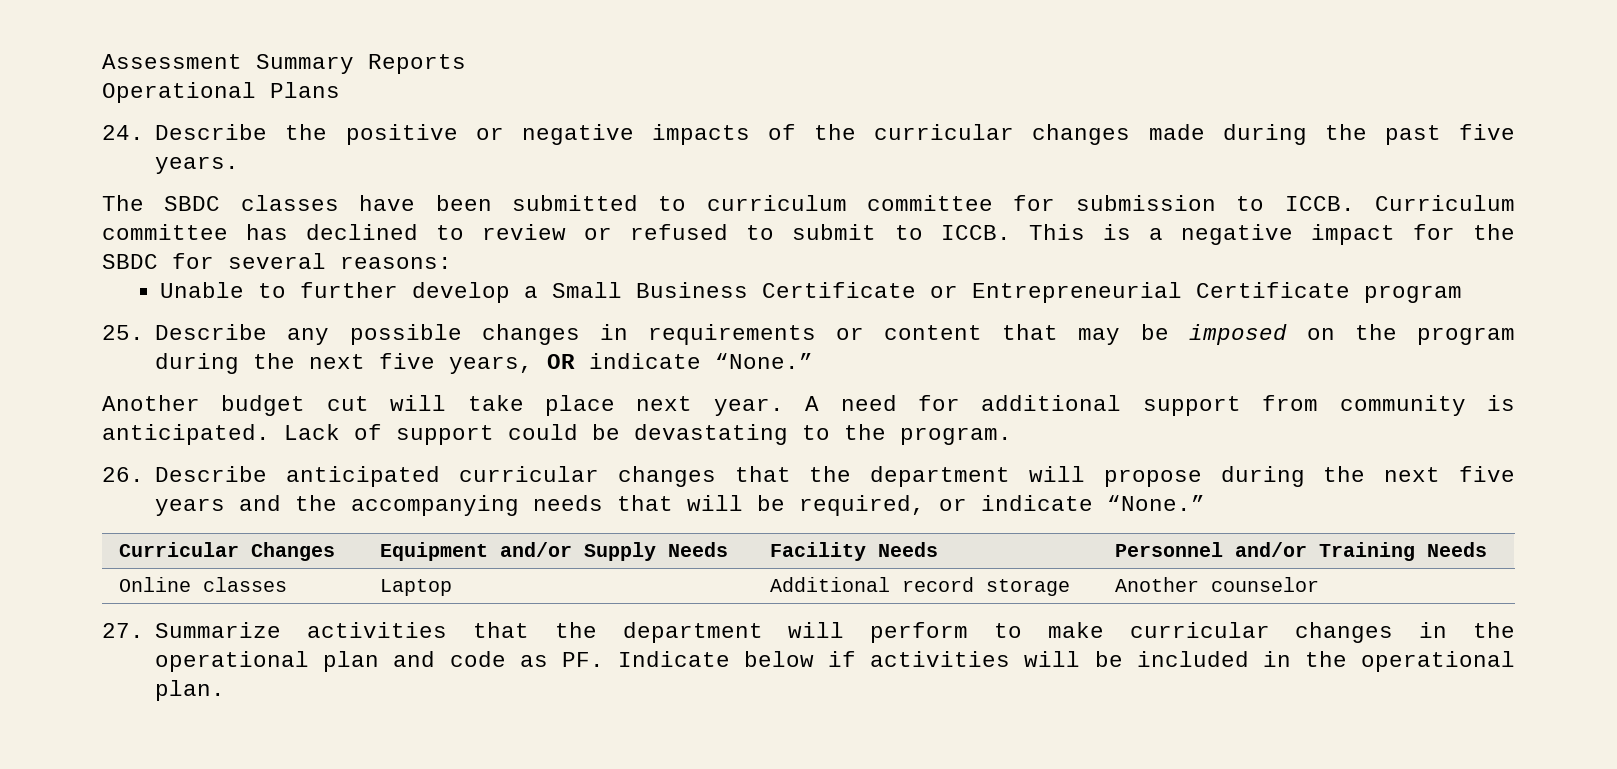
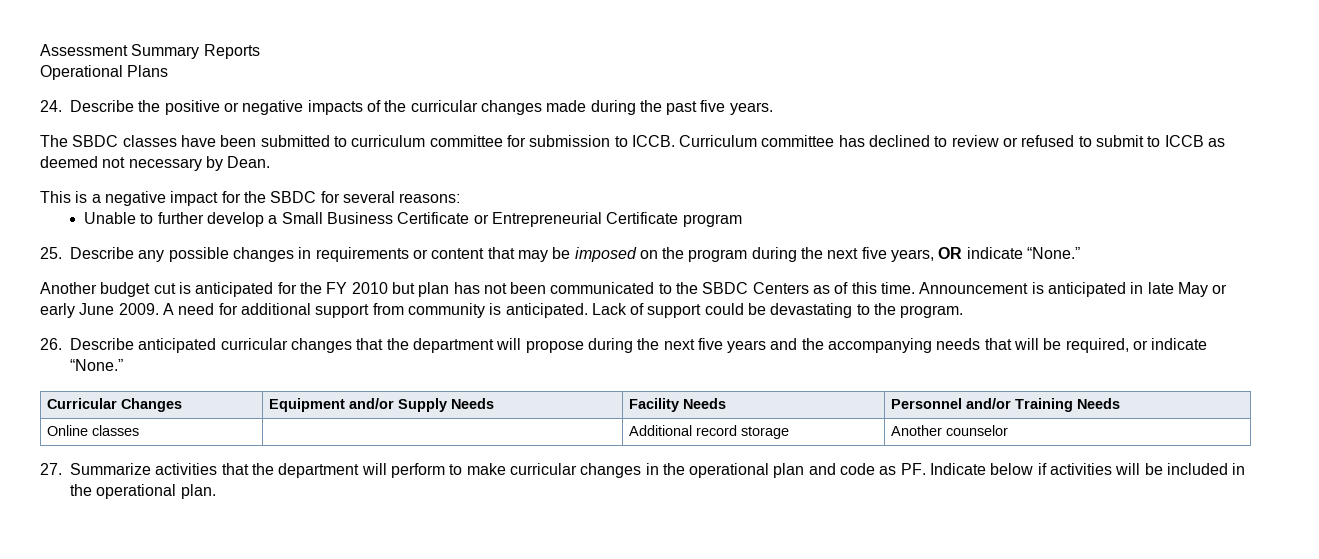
[940,225,1011,240] ICCB. -> [1164,135,1226,147] [40,156,271,171] ICCB as deemed not necessary by Dean. //
[390,395,784,416] will take place next year. -> [178,282,1228,297] [40,303,159,318] is anticipated for the FY 2010 but plan has not been communicated to the SBDC Centers as of this time. Announcement is anticipated in late May or early June 2009.
[380,579,453,596] Laptop -> (139, 430) none

